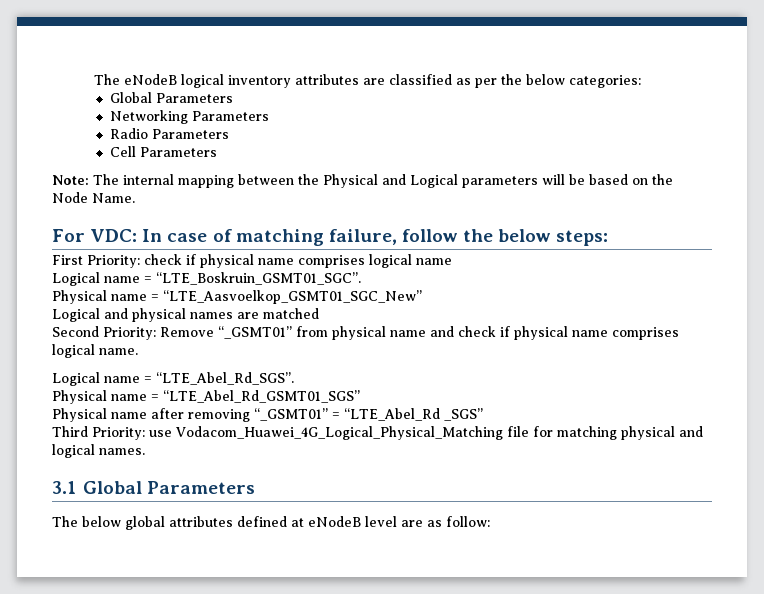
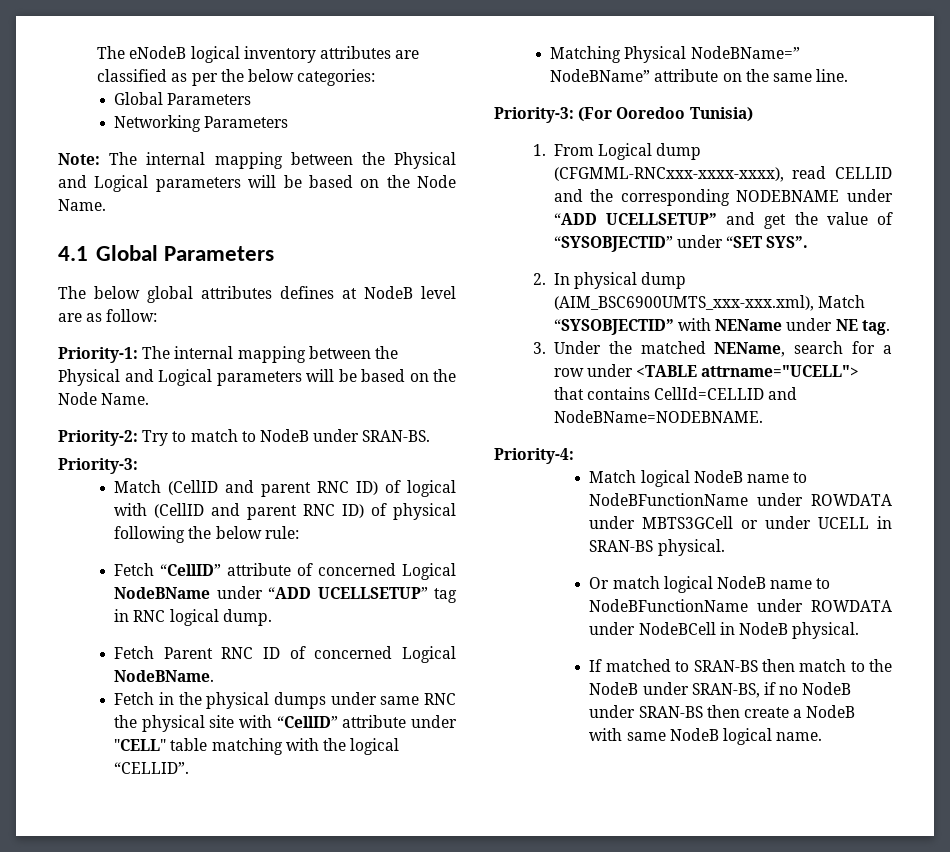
[109,128,229,139] [109,146,217,157] // Radio Parameters // Cell Parameters -> (289, 122) none
[52,229,609,246] [52,254,452,268] [52,272,361,286] [52,290,422,304] [52,308,319,322] [52,326,679,340] [52,344,138,358] [52,372,294,386] [52,390,360,404] [52,408,483,422] [52,426,703,440] [52,444,145,458] [52,481,76,494] For VDC: In case of matching failure, follow the below steps: // First Priority: check if physical name comprises logical name // Logical name = “LTE_Boskruin_GSMT01_SGC”. // Physical name = “LTE_Aasvoelkop_GSMT01_SGC_New” // Logical and physical names are matched // Second Priority: Remove “_GSMT01” from physical name and check if physical name comprises logical name. // Logical name = “LTE_Abel_Rd_SGS”. // Physical name = “LTE_Abel_Rd_GSMT01_SGS” // Physical name after removing “_GSMT01” = “LTE_Abel_Rd _SGS” // Third Priority: use Vodacom_Huawei_4G_Logical_Physical_Matching file for matching physical and logical names. // 3.1 -> [58,246,88,261] 4.1
[237,516,361,527] defined at eNodeB -> [280,286,413,299] defines at NodeB
(490, 521) none -> [58,346,398,363] [58,369,456,386] [58,392,150,405] [58,429,431,446] [58,458,138,474] [114,480,456,497] [114,503,456,520] [114,526,299,543] [114,563,456,580] [114,586,457,603] [114,609,272,626] [114,646,456,663] [114,670,215,682] [114,692,456,709] [114,715,457,732] [114,738,400,755] [114,762,190,774] [550,46,800,63] [550,69,849,82] [494,107,753,123] [533,143,702,160] [553,166,892,182] [553,189,893,206] [553,212,893,229] [553,235,809,252] [533,272,687,289] [553,295,866,311] [553,318,890,335] [533,341,892,357] [553,364,860,377] [553,387,798,400] [553,410,763,423] [494,448,574,464] [589,470,808,487] [589,493,892,506] [589,516,892,529] [589,539,725,556] [589,576,831,593] [589,599,892,612] [589,622,860,639] [589,659,892,672] [589,682,852,698] [589,705,856,718] [589,728,823,745] // Priority-1: The internal mapping between the Physical and Logical parameters will be based on the Node Name. // Priority-2: Try to match to NodeB under SRAN-BS. // Priority-3: // Match (CellID and parent RNC ID) of logical with (CellID and parent RNC ID) of physical following the below rule: // Fetch “CellID” attribute of concerned Logical NodeBName under “ADD UCELLSETUP” tag in RNC logical dump. // Fetch Parent RNC ID of concerned Logical NodeBName. // Fetch in the physical dumps under same RNC the physical site with “CellID” attribute under "CELL" table matching with the logical “CELLID”. // Matching Physical NodeBName=” NodeBName” attribute on the same line. // Priority-3: (For Ooredoo Tunisia) // 1. From Logical dump (CFGMML-RNCxxx-xxxx-xxxx), read CELLID and the corresponding NODEBNAME under “ADD UCELLSETUP” and get the value of “SYSOBJECTID” under “SET SYS”. // 2. In physical dump (AIM_BSC6900UMTS_xxx-xxx.xml), Match “SYSOBJECTID” with NEName under NE tag. // 3. Under the matched NEName, search for a row under <TABLE attrname="UCELL"> that contains CellId=CELLID and NodeBName=NODEBNAME. // Priority-4: // Match logical NodeB name to NodeBFunctionName under ROWDATA under MBTS3GCell or under UCELL in SRAN-BS physical. // Or match logical NodeB name to NodeBFunctionName under ROWDATA under NodeBCell in NodeB physical. // If matched to SRAN-BS then match to the NodeB under SRAN-BS, if no NodeB under SRAN-BS then create a NodeB with same NodeB logical name.

